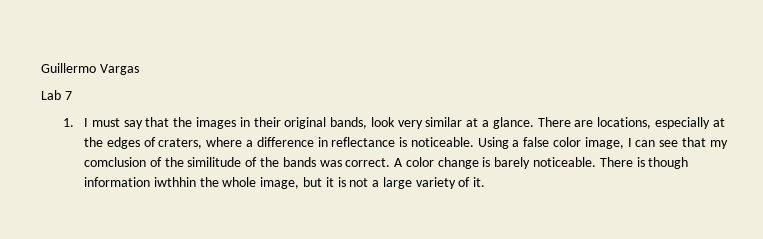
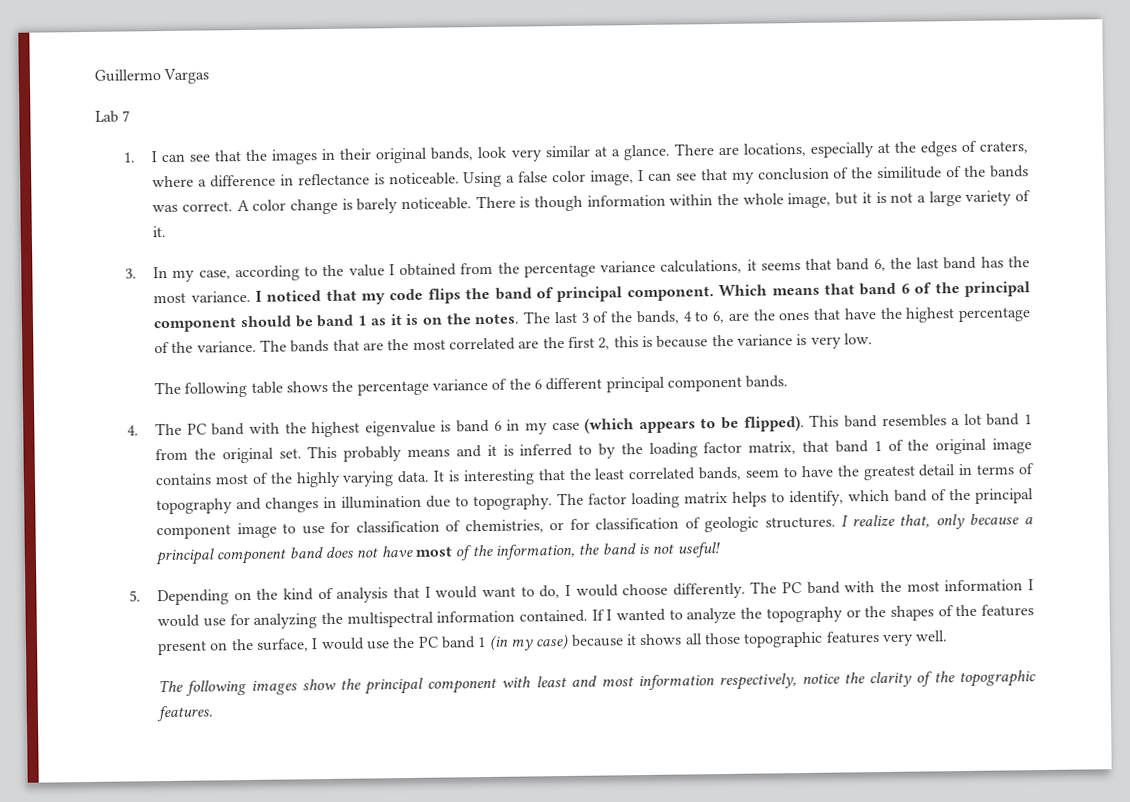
[91,118,143,129] must say -> [161,153,211,163] can see
[84,157,147,167] comclusion -> [757,167,830,181] conclusion
[153,177,196,187] iwthhin -> [669,194,714,206] within
(486, 182) none -> [125,256,1030,282] [153,281,1030,305] [153,307,1032,333] [154,333,873,354] [154,375,789,398] [127,413,1033,438] [155,438,1032,464] [155,463,1035,488] [156,488,1035,515] [156,513,1033,540] [155,542,720,566] [129,579,1035,606] [157,604,1035,629] [157,630,949,656] [158,670,1037,696] [156,705,214,722] // 3. In my case, according to the value I obtained from the percentage variance calculations, it seems that band 6, the last band has the most variance. I noticed that my code flips the band of principal component. Which means that band 6 of the principal component should be band 1 as it is on the notes. The last 3 of the bands, 4 to 6, are the ones that have the highest percentage of the variance. The bands that are the most correlated are the first 2, this is because the variance is very low. // The following table shows the percentage variance of the 6 different principal component bands. // 4. The PC band with the highest eigenvalue is band 6 in my case (which appears to be flipped). This band resembles a lot band 1 from the original set. This probably means and it is inferred to by the loading factor matrix, that band 1 of the original image contains most of the highly varying data. It is interesting that the least correlated bands, seem to have the greatest detail in terms of topography and changes in illumination due to topography. The factor loading matrix helps to identify, which band of the principal component image to use for classification of chemistries, or for classification of geologic structures. I realize that, only because a principal component band does not have most of the information, the band is not useful! // 5. Depending on the kind of analysis that I would want to do, I would choose differently. The PC band with the most information I would use for analyzing the multispectral information contained. If I wanted to analyze the topography or the shapes of the features present on the surface, I would use the PC band 1 (in my case) because it shows all those topographic features very well. // The following images show the principal component with least and most information respectively, notice the clarity of the topographic features.

